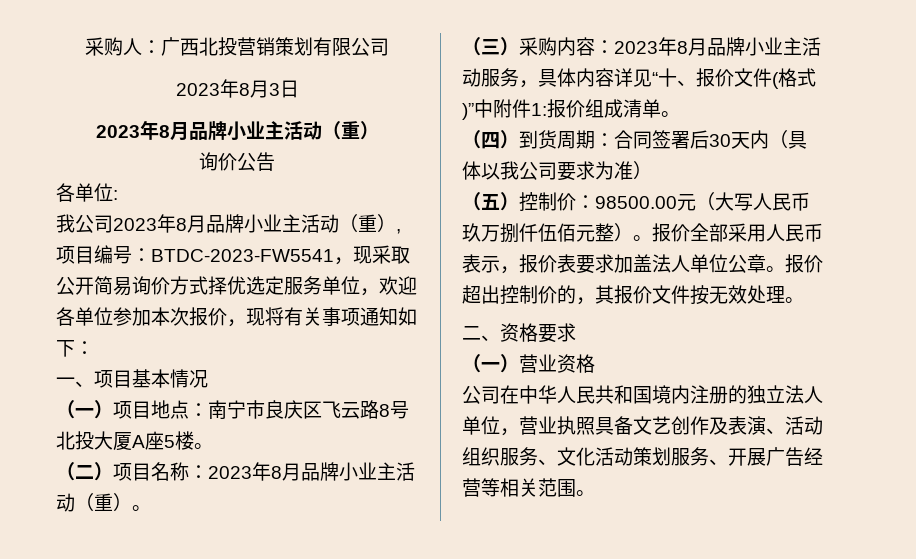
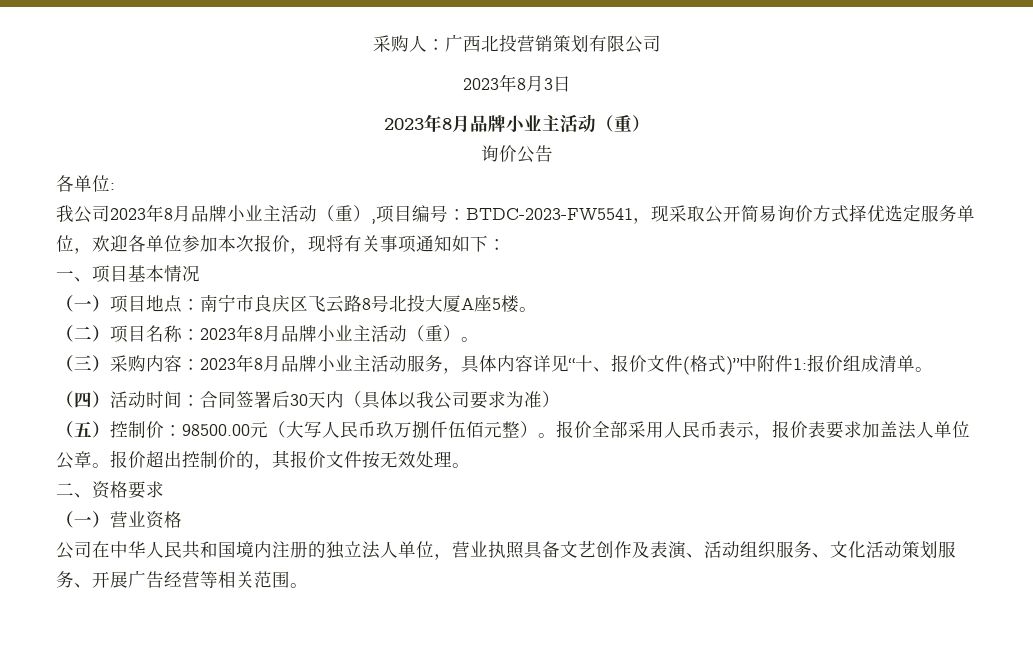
[519,130,595,149] 到货周期 -> [110,391,182,408] 活动时间

